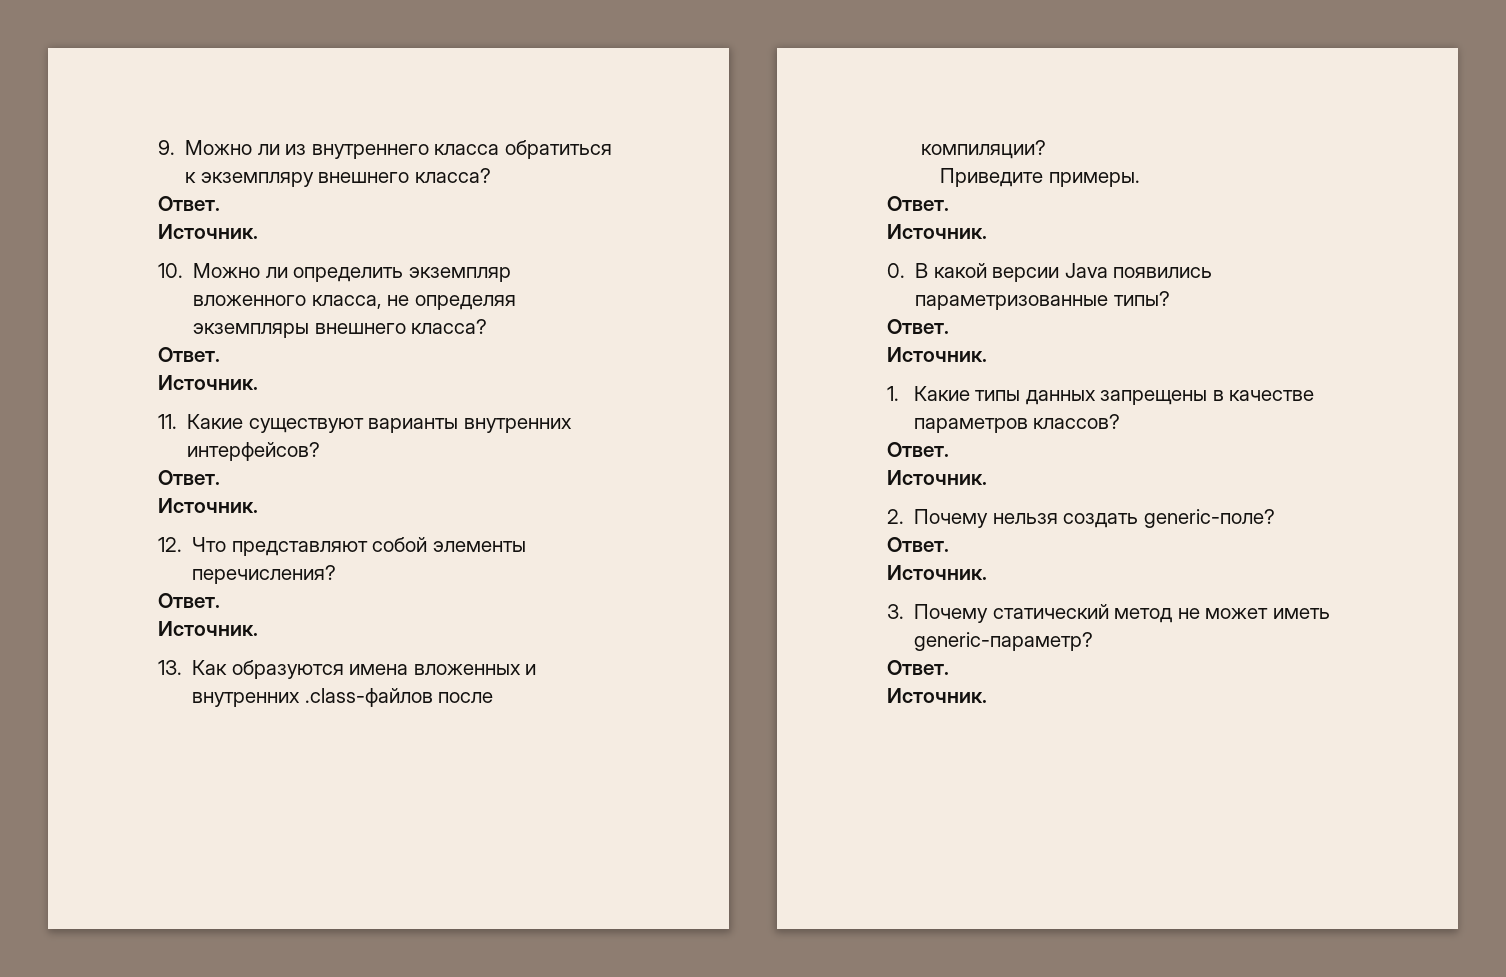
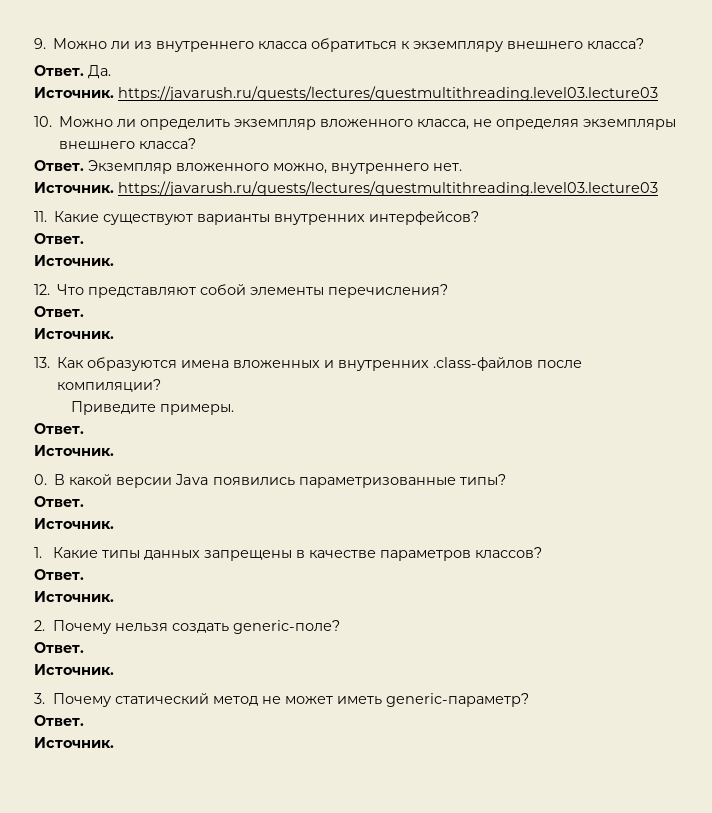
[158,224,258,239] // Источник. -> [88,65,111,79] [34,86,658,101] Да. // Источник. https://javarush.ru/quests/lectures/questmultithreading.level03.lecture03
[158,375,258,390] // Источник. -> [88,160,462,174] [34,181,658,196] Экземпляр вложенного можно, внутреннего нет. // Источник. https://javarush.ru/quests/lectures/questmultithreading.level03.lecture03

